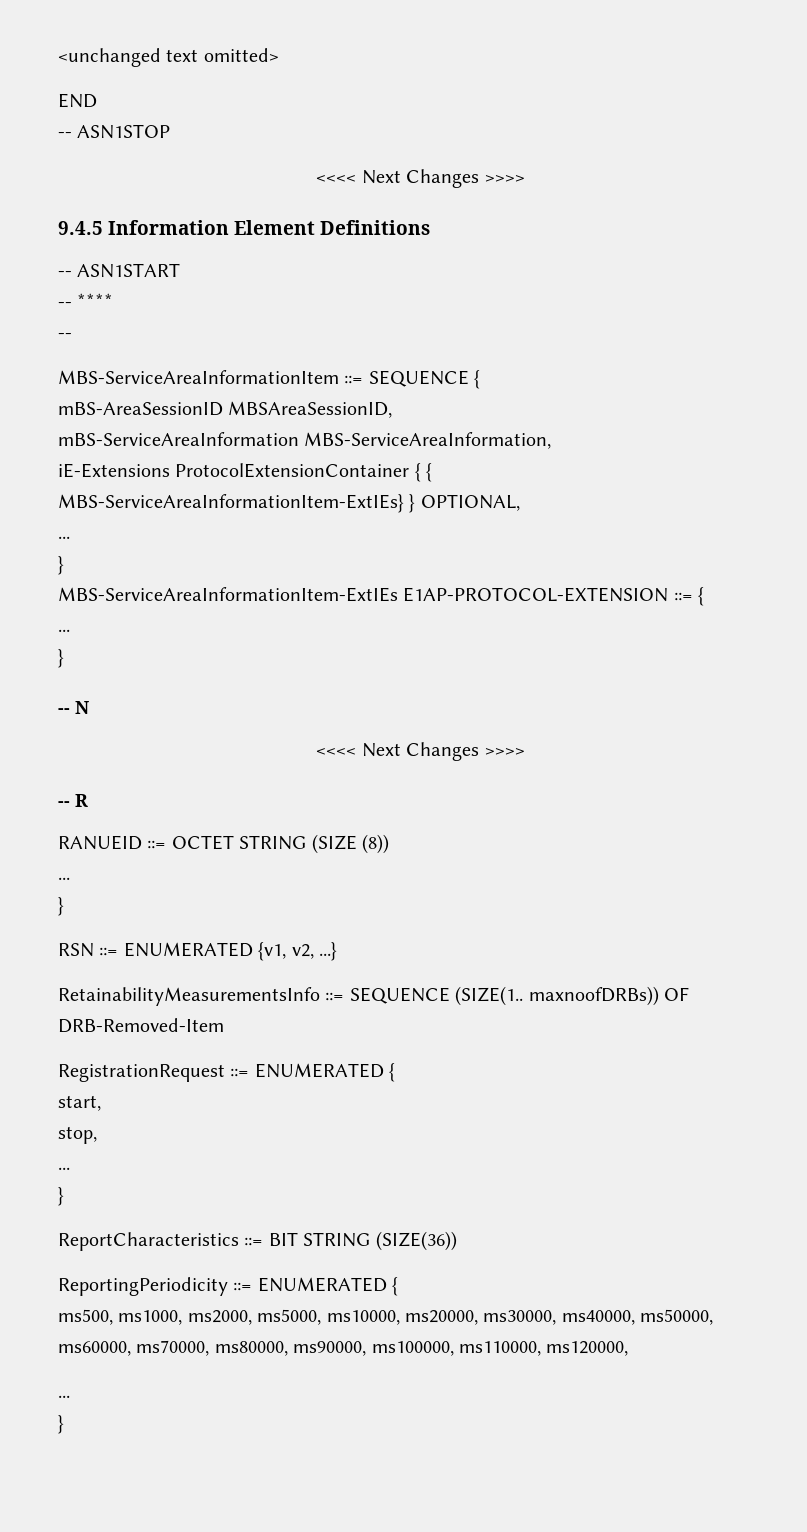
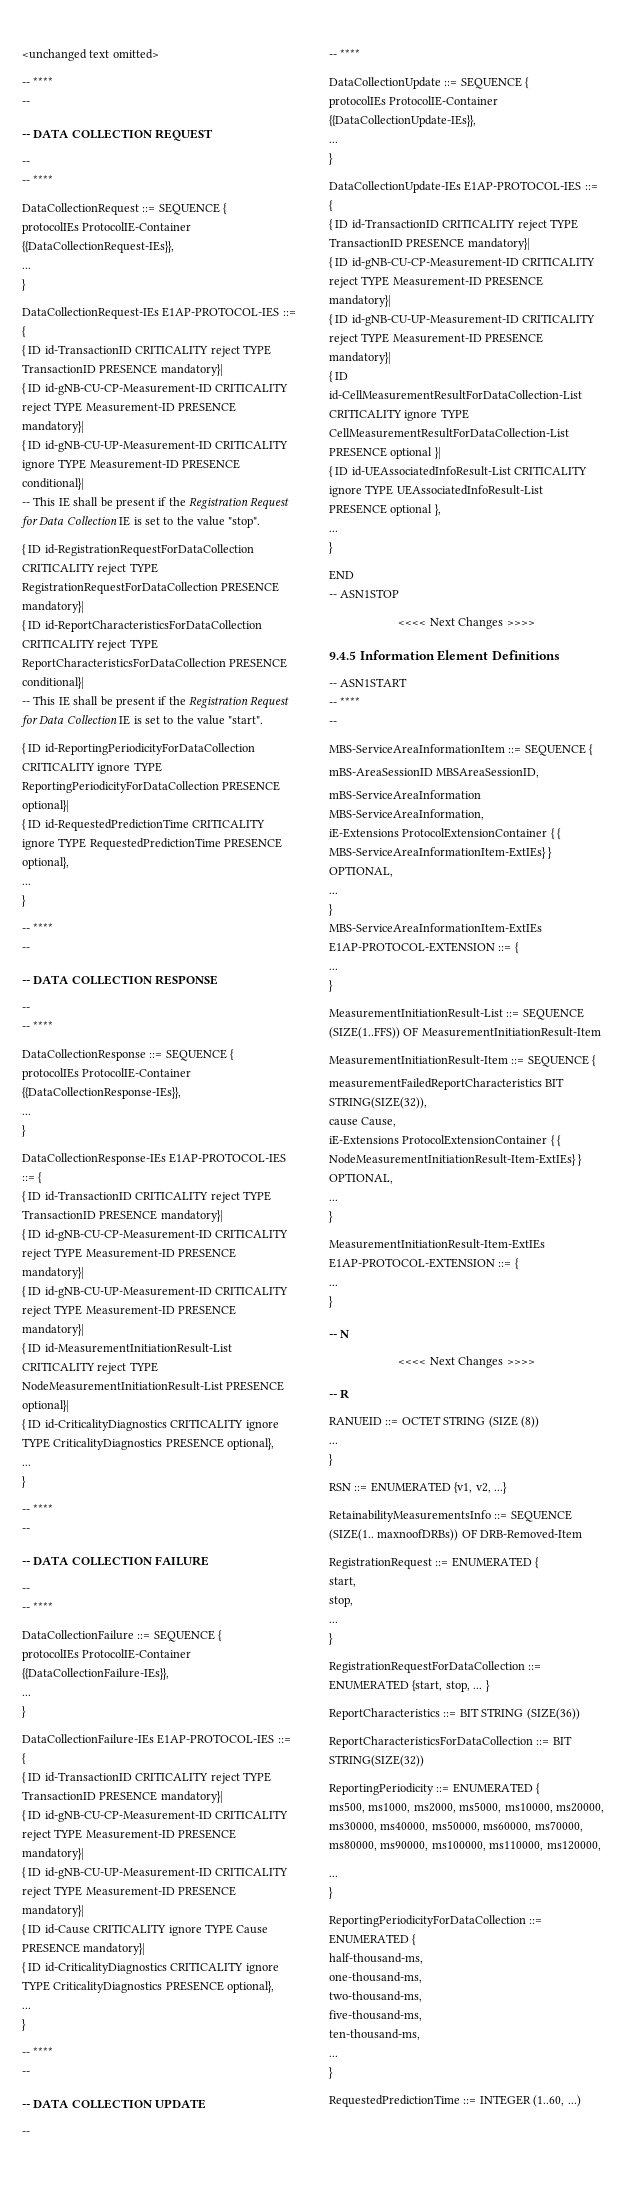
(279, 55) none -> [22,77,54,86] [22,101,30,105] [22,129,214,141] [22,161,30,165] [22,175,54,184] [22,203,228,215] [22,222,192,234] [22,241,174,253] [22,267,31,269] [22,279,26,291] [22,307,296,319] [22,326,26,338] [22,345,271,357] [22,364,223,376] [22,383,289,395] [22,402,237,414] [22,421,84,433] [22,440,289,452] [22,459,241,471] [22,478,84,490] [22,497,290,510] [21,516,261,528] [22,544,254,556] [22,563,158,575] [22,582,280,594] [22,601,84,613] [22,620,262,632] [22,639,158,651] [22,658,288,670] [22,677,84,689] [22,696,290,709] [21,715,264,727] [22,743,255,755] [22,762,162,774] [22,781,281,793] [22,800,69,812] [22,819,266,831] [22,838,283,850] [22,857,69,869] [22,883,31,885] [22,895,26,907] [22,923,54,932] [22,947,30,951] [22,975,219,985] [22,1007,30,1011] [22,1021,54,1030] [22,1049,235,1061] [22,1068,192,1080] [22,1087,181,1099] [22,1113,31,1115] [22,1125,26,1137] [22,1153,287,1165] [22,1172,43,1184] [22,1191,271,1203] [22,1210,223,1222] [22,1229,289,1241] [22,1248,237,1260] [22,1267,84,1279] [22,1286,289,1298] [22,1305,237,1317] [22,1324,84,1336] [22,1343,232,1355] [22,1362,158,1374] [22,1381,285,1391] [22,1400,69,1412] [22,1419,279,1431] [22,1438,275,1450] [22,1464,31,1466] [22,1476,26,1488] [22,1504,54,1513] [22,1528,30,1532] [22,1556,210,1566] [22,1588,30,1592] [22,1602,54,1611] [22,1630,223,1642] [22,1649,192,1661] [22,1668,169,1680] [22,1694,31,1696] [22,1706,26,1718] [22,1734,291,1744] [22,1753,26,1765] [22,1772,271,1784] [22,1791,223,1803] [22,1810,289,1822] [22,1829,237,1841] [22,1848,84,1860] [22,1867,289,1879] [22,1886,237,1898] [22,1905,84,1917] [22,1924,269,1936] [22,1943,146,1955] [22,1962,279,1974] [22,1981,275,1993] [22,2007,31,2009] [22,2019,26,2031] [22,2047,54,2056] [22,2071,30,2075] [22,2099,207,2109] [22,2131,30,2135] [329,49,361,58] [329,77,530,89] [329,96,499,108] [329,115,476,127] [329,141,338,143] [329,153,333,165] [329,181,598,193] [329,200,333,212] [329,219,578,231] [329,238,530,250] [329,257,596,269] [329,276,544,288] [329,295,391,307] [329,314,596,326] [329,333,544,345] [329,352,391,364] [329,371,349,383] [329,390,582,400] [329,409,469,421] [329,428,569,438] [329,447,441,459] [329,466,588,478] [329,485,543,497] [329,504,441,516] [329,530,338,532] [329,542,333,554] // -- **** // -- // -- DATA COLLECTION REQUEST // -- // -- **** // DataCollectionRequest ::= SEQUENCE { // protocolIEs ProtocolIE-Container {{DataCollectionRequest-IEs}}, // ... // } // DataCollectionRequest-IEs E1AP-PROTOCOL-IES ::= { // { ID id-TransactionID CRITICALITY reject TYPE TransactionID PRESENCE mandatory}| // { ID id-gNB-CU-CP-Measurement-ID CRITICALITY reject TYPE Measurement-ID PRESENCE mandatory}| // { ID id-gNB-CU-UP-Measurement-ID CRITICALITY ignore TYPE Measurement-ID PRESENCE conditional}| // -- This IE shall be present if the Registration Request for Data Collection IE is set to the value "stop". // { ID id-RegistrationRequestForDataCollection CRITICALITY reject TYPE RegistrationRequestForDataCollection PRESENCE mandatory}| // { ID id-ReportCharacteristicsForDataCollection CRITICALITY reject TYPE ReportCharacteristicsForDataCollection PRESENCE conditional}| // -- This IE shall be present if the Registration Request for Data Collection IE is set to the value "start". // { ID id-ReportingPeriodicityForDataCollection CRITICALITY ignore TYPE ReportingPeriodicityForDataCollection PRESENCE optional}| // { ID id-RequestedPredictionTime CRITICALITY ignore TYPE RequestedPredictionTime PRESENCE optional}, // ... // } // -- **** // -- // -- DATA COLLECTION RESPONSE // -- // -- **** // DataCollectionResponse ::= SEQUENCE { // protocolIEs ProtocolIE-Container {{DataCollectionResponse-IEs}}, // ... // } // DataCollectionResponse-IEs E1AP-PROTOCOL-IES ::= { // { ID id-TransactionID CRITICALITY reject TYPE TransactionID PRESENCE mandatory}| // { ID id-gNB-CU-CP-Measurement-ID CRITICALITY reject TYPE Measurement-ID PRESENCE mandatory}| // { ID id-gNB-CU-UP-Measurement-ID CRITICALITY reject TYPE Measurement-ID PRESENCE mandatory}| // { ID id-MeasurementInitiationResult-List CRITICALITY reject TYPE NodeMeasurementInitiationResult-List PRESENCE optional}| // { ID id-CriticalityDiagnostics CRITICALITY ignore TYPE CriticalityDiagnostics PRESENCE optional}, // ... // } // -- **** // -- // -- DATA COLLECTION FAILURE // -- // -- **** // DataCollectionFailure ::= SEQUENCE { // protocolIEs ProtocolIE-Container {{DataCollectionFailure-IEs}}, // ... // } // DataCollectionFailure-IEs E1AP-PROTOCOL-IES ::= { // { ID id-TransactionID CRITICALITY reject TYPE TransactionID PRESENCE mandatory}| // { ID id-gNB-CU-CP-Measurement-ID CRITICALITY reject TYPE Measurement-ID PRESENCE mandatory}| // { ID id-gNB-CU-UP-Measurement-ID CRITICALITY reject TYPE Measurement-ID PRESENCE mandatory}| // { ID id-Cause CRITICALITY ignore TYPE Cause PRESENCE mandatory}| // { ID id-CriticalityDiagnostics CRITICALITY ignore TYPE CriticalityDiagnostics PRESENCE optional}, // ... // } // -- **** // -- // -- DATA COLLECTION UPDATE // -- // -- **** // DataCollectionUpdate ::= SEQUENCE { // protocolIEs ProtocolIE-Container {{DataCollectionUpdate-IEs}}, // ... // } // DataCollectionUpdate-IEs E1AP-PROTOCOL-IES ::= { // { ID id-TransactionID CRITICALITY reject TYPE TransactionID PRESENCE mandatory}| // { ID id-gNB-CU-CP-Measurement-ID CRITICALITY reject TYPE Measurement-ID PRESENCE mandatory}| // { ID id-gNB-CU-UP-Measurement-ID CRITICALITY reject TYPE Measurement-ID PRESENCE mandatory}| // { ID id-CellMeasurementResultForDataCollection-List CRITICALITY ignore TYPE CellMeasurementResultForDataCollection-List PRESENCE optional }| // { ID id-UEAssociatedInfoResult-List CRITICALITY ignore TYPE UEAssociatedInfoResult-List PRESENCE optional }, // ... // }
(64, 658) none -> [329,1008,584,1020] [329,1027,601,1039] [329,1055,597,1067] [329,1078,565,1090] [329,1097,427,1109] [329,1117,397,1127] [329,1135,562,1147] [329,1154,583,1166] [329,1173,393,1184] [329,1199,338,1201] [329,1211,333,1223] [329,1239,545,1249] [329,1258,519,1270] [329,1284,338,1286] [329,1296,333,1308] // MeasurementInitiationResult-List ::= SEQUENCE (SIZE(1..FFS)) OF MeasurementInitiationResult-Item // MeasurementInitiationResult-Item ::= SEQUENCE { // measurementFailedReportCharacteristics BIT STRING(SIZE(32)), // cause Cause, // iE-Extensions ProtocolExtensionContainer { { NodeMeasurementInitiationResult-Item-ExtIEs} } OPTIONAL, // ... // } // MeasurementInitiationResult-Item-ExtIEs E1AP-PROTOCOL-EXTENSION ::= { // ... // }
(64, 1196) none -> [329,1661,542,1673] [329,1680,490,1692] // RegistrationRequestForDataCollection ::= ENUMERATED {start, stop, ... }
(457, 1241) none -> [329,1736,572,1748] [329,1755,424,1767] // ReportCharacteristicsForDataCollection ::= BIT STRING(SIZE(32))
(64, 1424) none -> [329,1915,543,1927] [329,1934,417,1946] [329,1953,423,1964] [329,1972,422,1983] [329,1991,422,2002] [329,2010,422,2021] [329,2029,420,2040] [329,2055,338,2057] [329,2067,333,2079] [329,2095,581,2107] // ReportingPeriodicityForDataCollection ::= ENUMERATED { // half-thousand-ms, // one-thousand-ms, // two-thousand-ms, // five-thousand-ms, // ten-thousand-ms, // ... // } // RequestedPredictionTime ::= INTEGER (1..60, ...)

